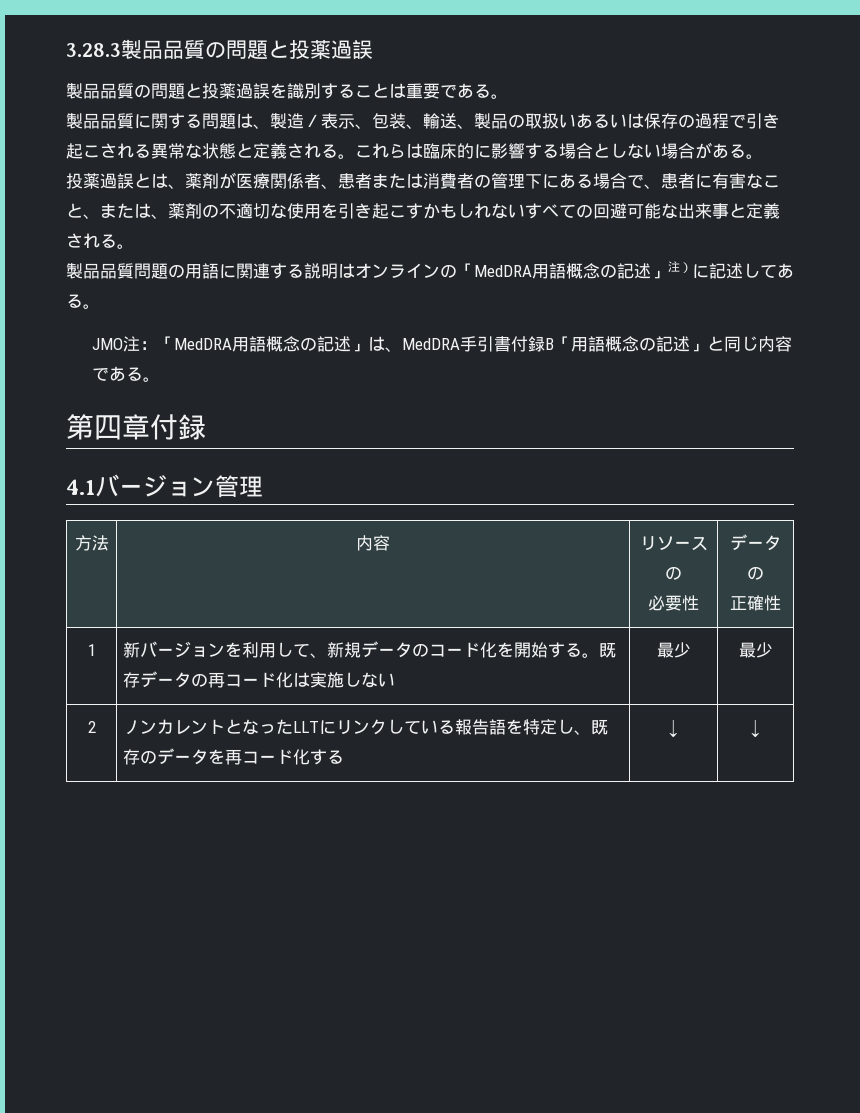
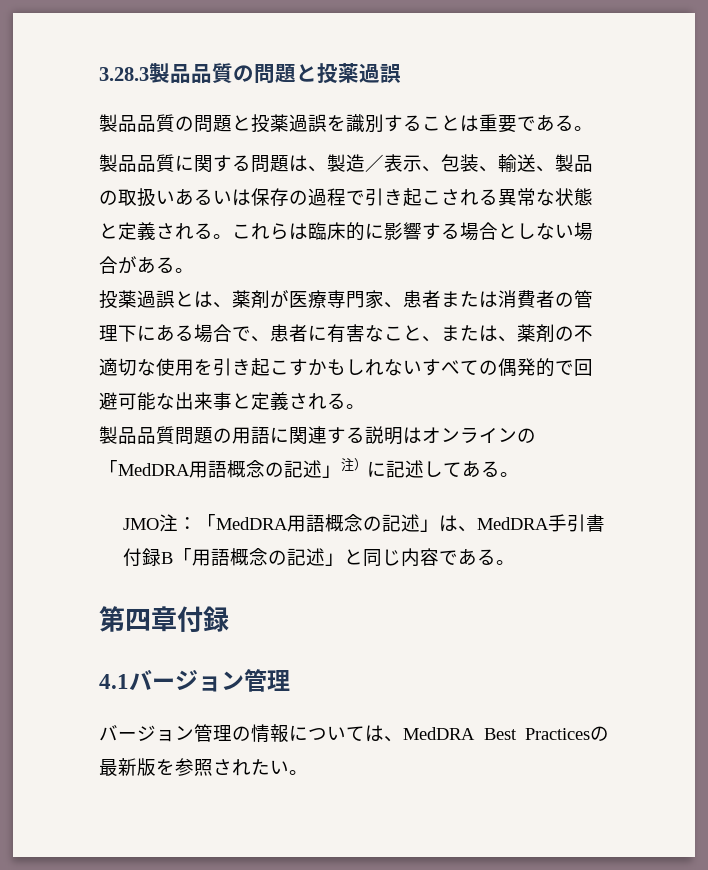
[270,173,321,189] 関係者 -> [327,290,384,309] 専門家
(593, 211) none -> [498,358,574,377] 偶発的で
[74,535,109,551] [356,535,390,551] [639,536,708,551] [665,566,682,580] [648,595,699,611] [730,534,781,551] [747,566,764,580] [730,595,781,611] [87,644,96,656] [123,641,617,658] [123,671,396,688] [656,642,691,658] [738,642,773,658] [87,721,96,733] [123,719,609,735] [123,748,345,765] [669,720,678,738] [751,720,760,738] // 方法 | 内容 | リソースの // 必要性 | データの // 正確性 // 1 | 新バージョンを利用して、新規データのコード化を開始する。既存データの再コード化は実施しない | 最少 | 最少 // 2 | ノンカレントとなったLLTにリンクしている報告語を特定し、既存のデータを再コード化する | ↓ | ↓ -> [99,724,609,743] [99,758,308,776] // バージョン管理の情報については、MedDRA Best Practicesの最新版を参照されたい。

